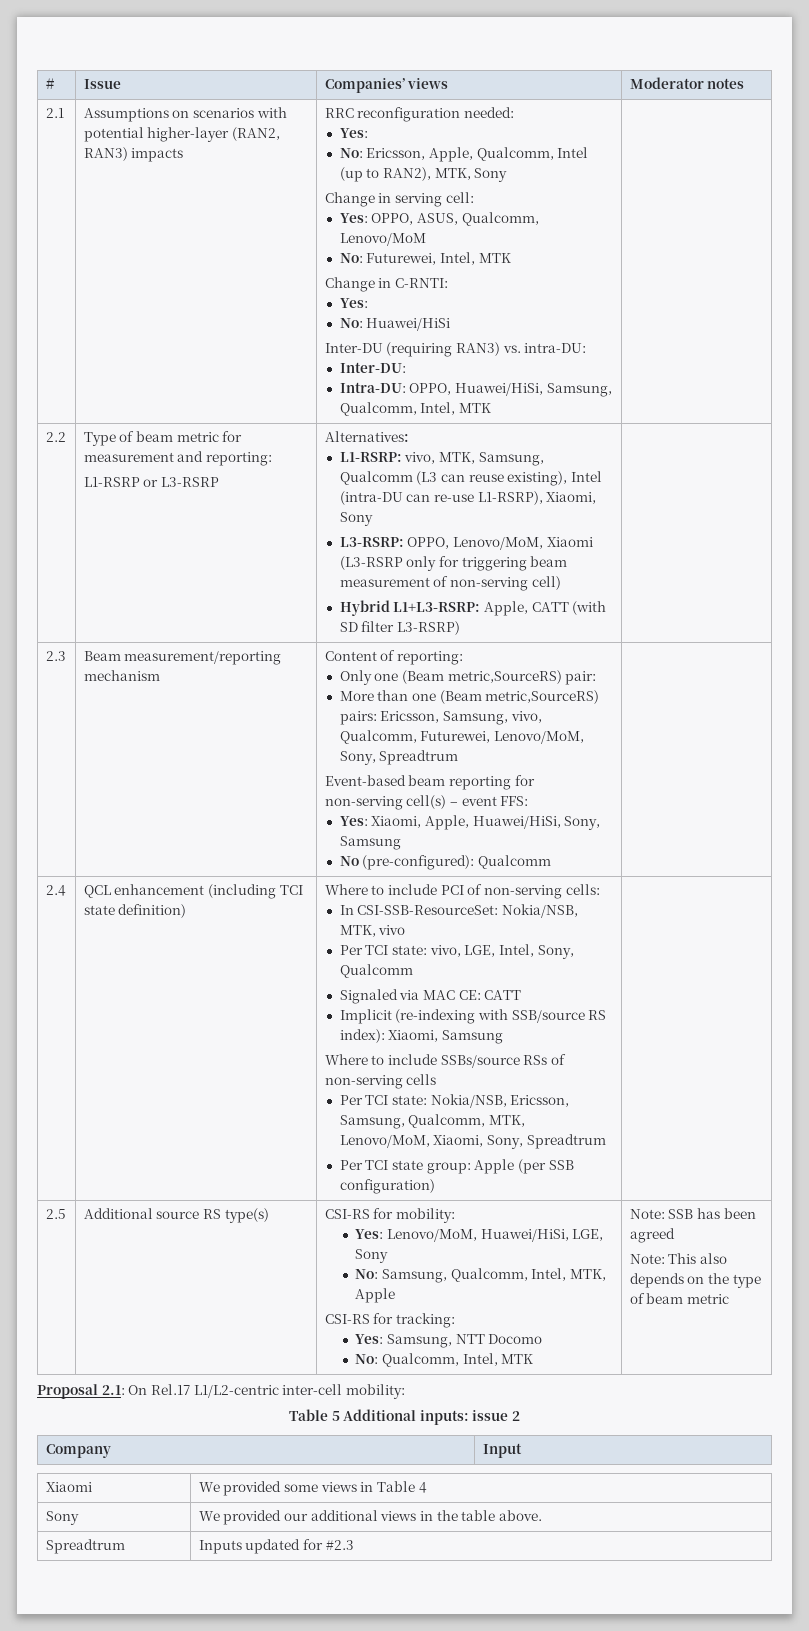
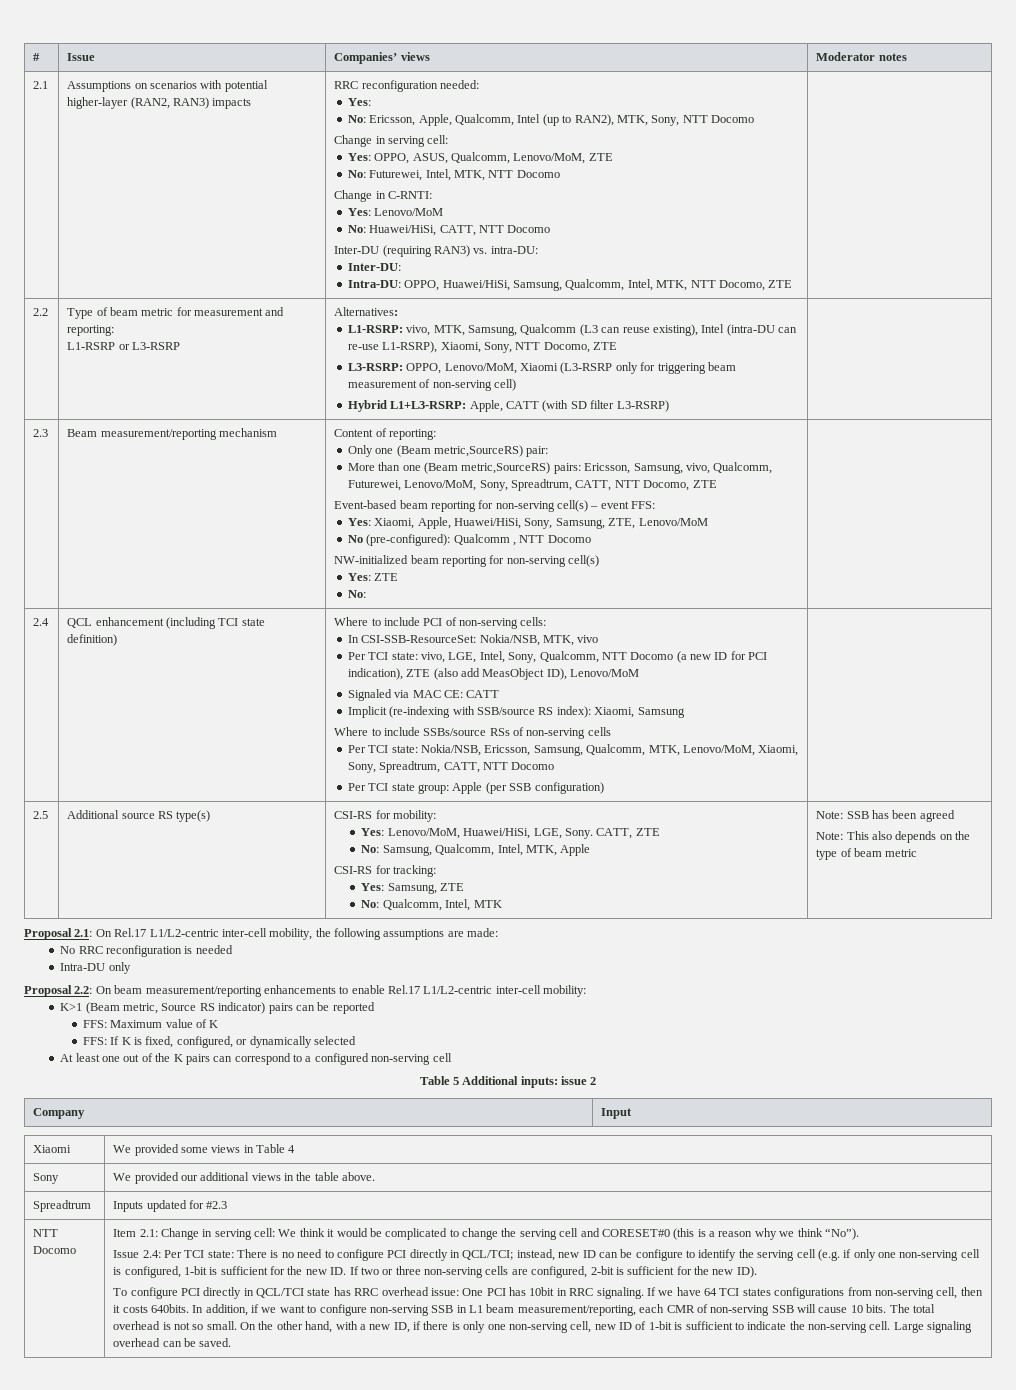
[474,168,508,182] Sony -> [651,115,755,126] Sony, NTT Docomo
[339,233,426,246] Lenovo/MoM -> [513,153,613,164] Lenovo/MoM, ZTE
[478,253,511,263] MTK -> [454,170,560,181] MTK, NTT Docomo
[339,318,451,331] // No: Huawei/HiSi -> [374,208,444,216] [347,225,551,236] Lenovo/MoM // No: Huawei/HiSi, CATT, NTT Docomo
[458,403,491,413] MTK -> [656,280,793,291] MTK, NTT Docomo, ZTE
[339,512,373,526] Sony -> [484,342,618,353] Sony, NTT Docomo, ZTE
[379,750,459,765] Spreadtrum -> [511,479,717,491] Spreadtrum, CATT, NTT Docomo, ZTE
[339,836,401,850] Samsung -> [555,518,708,529] Samsung, ZTE, Lenovo/MoM
(551, 862) none -> [513,535,591,546] [334,555,600,567] [347,573,399,581] [347,590,366,598] , NTT Docomo // NW-initialized beam reporting for non-serving cell(s) // Yes: ZTE // No:
[339,964,413,978] Qualcomm -> [539,651,768,663] [347,668,640,680] Qualcomm, NTT Docomo (a new ID for PCI indication), ZTE (also add MeasObject ID), Lenovo/MoM
[526,1134,606,1149] Spreadtrum -> [379,761,555,773] Spreadtrum, CATT, NTT Docomo
[355,1249,389,1263] Sony -> [564,828,660,839] Sony. CATT, ZTE
[455,1334,543,1344] NTT Docomo -> [440,883,465,891] ZTE
[345,1384,405,1399] mobility: -> [269,928,499,940] [60,945,233,957] [60,962,131,974] [24,985,587,997] [60,1002,375,1014] [82,1019,219,1028] [82,1036,356,1048] [60,1053,452,1065] mobility, the following assumptions are made: // No RRC reconfiguration is needed // Intra-DU only // Proposal 2.2: On beam measurement/reporting enhancements to enable Rel.17 L1/L2-centric inter-cell mobility: // K>1 (Beam metric, Source RS indicator) pairs can be reported // FFS: Maximum value of K // FFS: If K is fixed, configured, or dynamically selected // At least one out of the K pairs can correspond to a configured non-serving cell
(354, 1545) none -> [33,1229,59,1237] [33,1246,77,1254] [113,1228,859,1240] [113,1249,980,1261] [113,1266,757,1278] [113,1287,983,1299] [113,1304,935,1316] [113,1321,973,1333] [113,1338,232,1347] // NTT Docomo | Item 2.1: Change in serving cell: We think it would be complicated to change the serving cell and CORESET#0 (this is a reason why we think “No”). // Issue 2.4: Per TCI state: There is no need to configure PCI directly in QCL/TCI; instead, new ID can be configure to identify the serving cell (e.g. if only one non-serving cell is configured, 1-bit is sufficient for the new ID. If two or three non-serving cells are configured, 2-bit is sufficient for the new ID). // To configure PCI directly in QCL/TCI state has RRC overhead issue: One PCI has 10bit in RRC signaling. If we have 64 TCI states configurations from non-serving cell, then it costs 640bits. In addition, if we want to configure non-serving SSB in L1 beam measurement/reporting, each CMR of non-serving SSB will cause 10 bits. The total overhead is not so small. On the other hand, with a new ID, if there is only one non-serving cell, new ID of 1-bit is sufficient to indicate the non-serving cell. Large signaling overhead can be saved.

